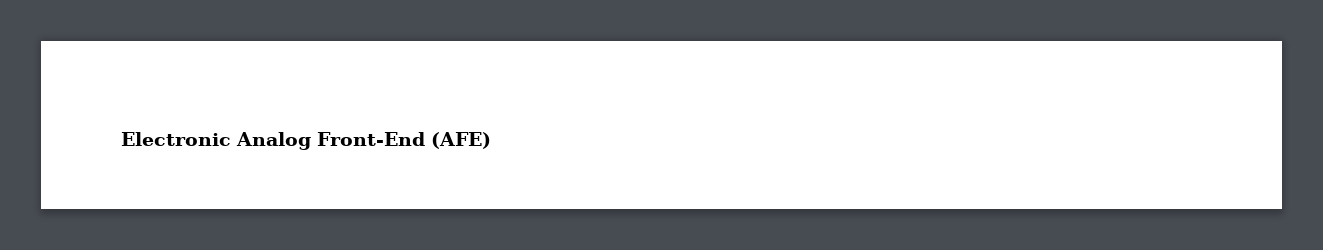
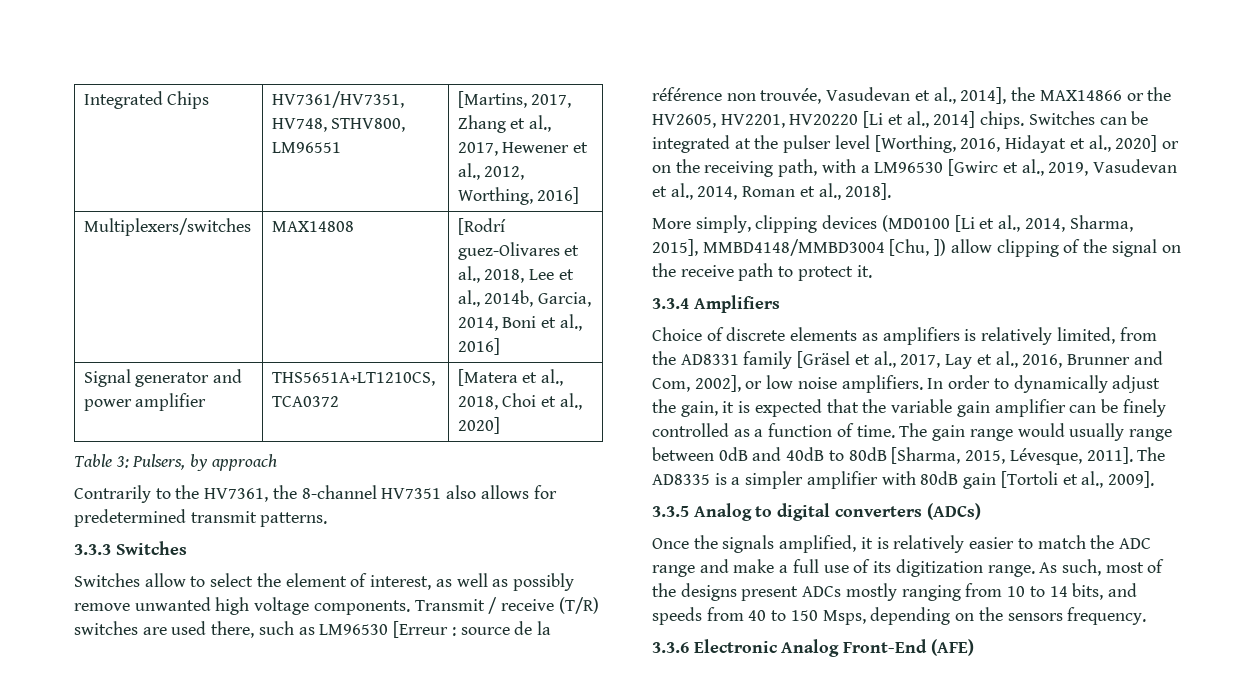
(121, 139) none -> [83,91,210,109] [271,91,404,108] [271,118,406,132] [271,142,341,153] [457,91,572,108] [457,115,552,133] [457,142,589,156] [457,163,525,180] [457,187,580,205] [83,218,251,236] [271,221,354,232] [457,218,506,235] [457,242,580,260] [457,266,574,283] [457,290,592,307] [457,314,582,331] [457,338,500,355] [83,369,243,387] [83,393,207,411] [271,372,435,386] [271,396,339,407] [457,369,564,386] [457,393,582,410] [457,417,500,434] [74,454,277,471] [74,485,557,503] [74,509,328,527] [74,541,187,555] [74,573,574,591] [74,597,599,615] [74,621,551,638] [652,87,1172,104] [652,111,1149,129] [652,135,1179,153] [652,159,1177,177] [652,183,892,200] [652,215,1133,233] [652,239,1181,257] [652,263,872,281] [652,295,780,313] [652,327,1157,345] [652,351,1163,369] [652,375,1161,393] [652,399,1166,417] [652,423,1172,441] [652,447,1166,465] [652,471,1154,489] [652,503,981,521] [652,535,1151,553] [652,559,1165,577] [652,583,1137,601] [652,607,1147,625] [652,642,689,653] Integrated Chips | HV7361/HV7351, HV748, STHV800, LM96551 | [Martins, 2017, Zhang et al., 2017, Hewener et al., 2012, Worthing, 2016] // Multiplexers/switches | MAX14808 | [Rodrí guez-Olivares et al., 2018, Lee et al., 2014b, Garcia, 2014, Boni et al., 2016] // Signal generator and power amplifier | THS5651A+LT1210CS, TCA0372 | [Matera et al., 2018, Choi et al., 2020] // Table 3: Pulsers, by approach // Contrarily to the HV7361, the 8-channel HV7351 also allows for predetermined transmit patterns. // 3.3.3 Switches // Switches allow to select the element of interest, as well as possibly remove unwanted high voltage components. Transmit / receive (T/R) switches are used there, such as LM96530 [Erreur : source de la référence non trouvée, Vasudevan et al., 2014], the MAX14866 or the HV2605, HV2201, HV20220 [Li et al., 2014] chips. Switches can be integrated at the pulser level [Worthing, 2016, Hidayat et al., 2020] or on the receiving path, with a LM96530 [Gwirc et al., 2019, Vasudevan et al., 2014, Roman et al., 2018]. // More simply, clipping devices (MD0100 [Li et al., 2014, Sharma, 2015], MMBD4148/MMBD3004 [Chu, ]) allow clipping of the signal on the receive path to protect it. // 3.3.4 Amplifiers // Choice of discrete elements as amplifiers is relatively limited, from the AD8331 family [Gräsel et al., 2017, Lay et al., 2016, Brunner and Com, 2002], or low noise amplifiers. In order to dynamically adjust the gain, it is expected that the variable gain amplifier can be finely controlled as a function of time. The gain range would usually range between 0dB and 40dB to 80dB [Sharma, 2015, Lévesque, 2011]. The AD8335 is a simpler amplifier with 80dB gain [Tortoli et al., 2009]. // 3.3.5 Analog to digital converters (ADCs) // Once the signals amplified, it is relatively easier to match the ADC range and make a full use of its digitization range. As such, most of the designs present ADCs mostly ranging from 10 to 14 bits, and speeds from 40 to 150 Msps, depending on the sensors frequency. // 3.3.6

